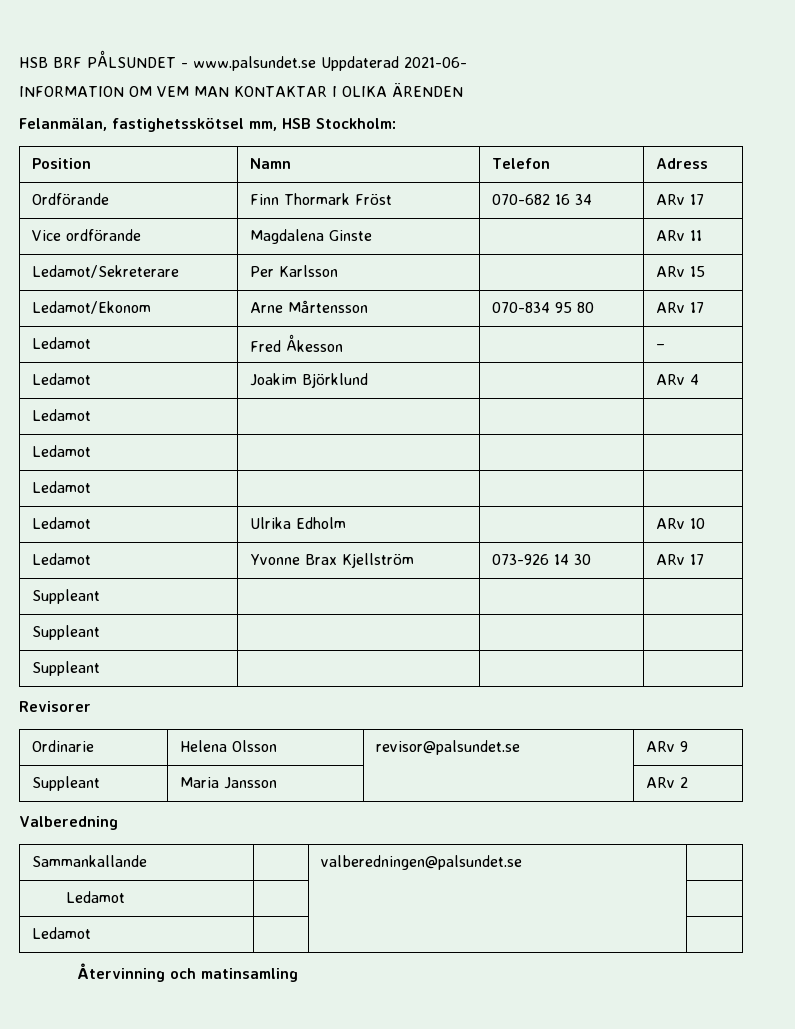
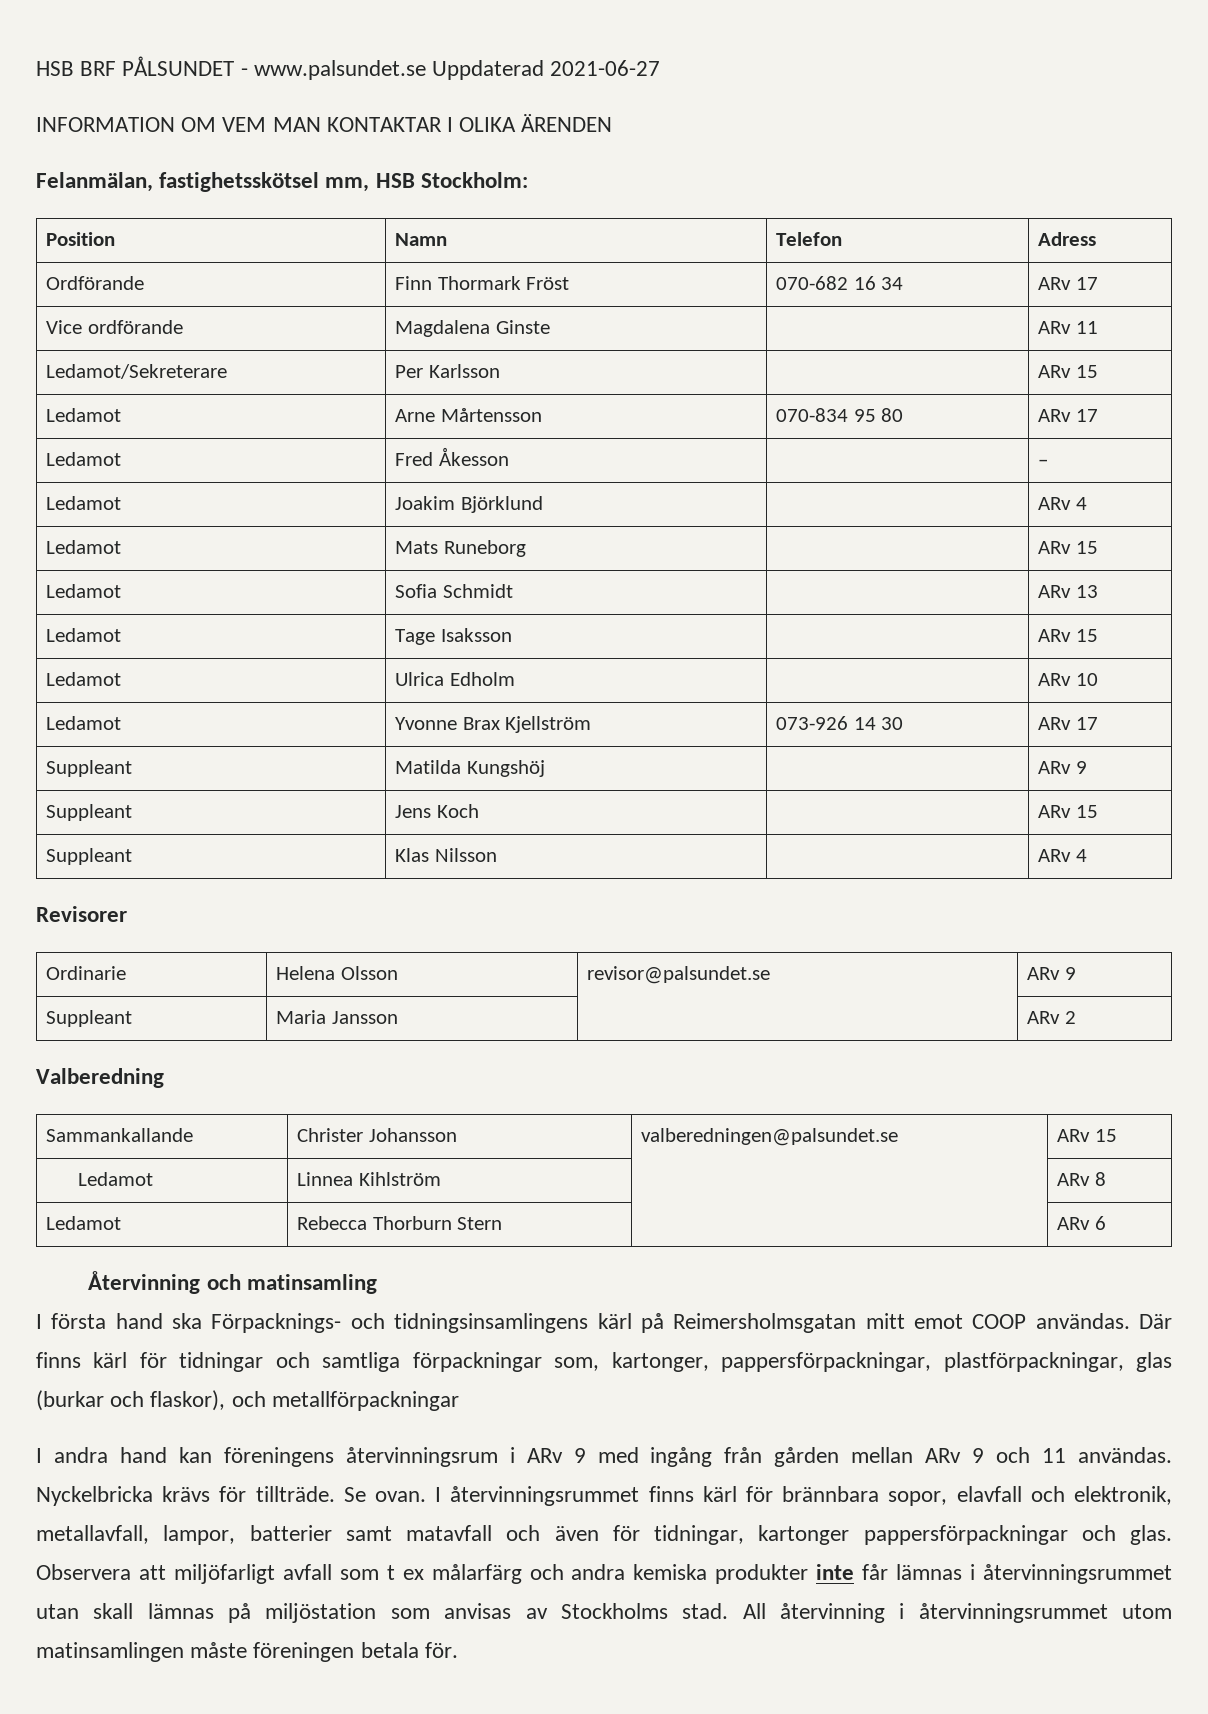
[404,57,467,68] 2021-06- -> [550,60,661,76] 2021-06-27
[31,301,151,314] Ledamot/Ekonom -> [46,408,122,422] Ledamot
[31,445,91,457] [31,481,91,493] [31,517,91,529] [249,517,291,529] | | // Ledamot | | | // Ledamot | | | // Ledamot | Ulrika -> [395,540,526,557] [1038,541,1098,554] [46,584,122,598] [395,584,513,598] [1038,585,1098,598] [46,628,122,642] [395,628,512,645] [1038,629,1098,642] [46,672,122,686] [395,672,445,686] Mats Runeborg | | ARv 15 // Ledamot | Sofia Schmidt | | ARv 13 // Ledamot | Tage Isaksson | | ARv 15 // Ledamot | Ulrica
[31,625,100,640] [31,661,100,676] | | // Suppleant | | | // Suppleant | | | -> [395,760,545,777] [1038,761,1087,774] [46,804,133,821] [395,804,479,818] [1038,805,1098,818] [46,848,133,865] [395,848,497,862] [1038,849,1087,862] Matilda Kungshöj | | ARv 9 // Suppleant | Jens Koch | | ARv 15 // Suppleant | Klas Nilsson | | ARv 4
(147, 861) none -> [297,1128,457,1142] Christer Johansson
[66,891,126,903] [31,927,91,939] [76,963,298,982] // Ledamot | | | // Ledamot | | | // Återvinning och matinsamling -> [1057,1129,1117,1142] [77,1172,153,1186] [297,1172,441,1186] [1057,1172,1106,1186] [46,1216,122,1230] [297,1216,503,1230] [1057,1216,1106,1230] [88,1271,377,1294] [36,1313,1173,1333] [36,1352,1173,1372] [36,1390,459,1411] [36,1447,1172,1467] [36,1486,1173,1506] [36,1525,1172,1545] [36,1564,1172,1584] [36,1603,1173,1623] [36,1642,458,1662] ARv 15 // Ledamot | Linnea Kihlström | | ARv 8 // Ledamot | Rebecca Thorburn Stern | | ARv 6 // Återvinning och matinsamling // I första hand ska Förpacknings- och tidningsinsamlingens kärl på Reimersholmsgatan mitt emot COOP användas. Där finns kärl för tidningar och samtliga förpackningar som, kartonger, pappersförpackningar, plastförpackningar, glas (burkar och flaskor), och metallförpackningar // I andra hand kan föreningens återvinningsrum i ARv 9 med ingång från gården mellan ARv 9 och 11 användas. Nyckelbricka krävs för tillträde. Se ovan. I återvinningsrummet finns kärl för brännbara sopor, elavfall och elektronik, metallavfall, lampor, batterier samt matavfall och även för tidningar, kartonger pappersförpackningar och glas. Observera att miljöfarligt avfall som t ex målarfärg och andra kemiska produkter inte får lämnas i återvinningsrummet utan skall lämnas på miljöstation som anvisas av Stockholms stad. All återvinning i återvinningsrummet utom matinsamlingen måste föreningen betala för.

